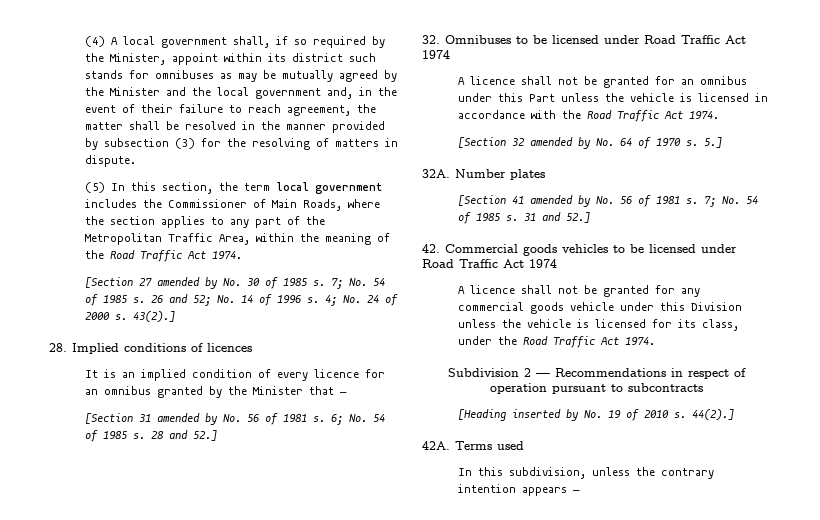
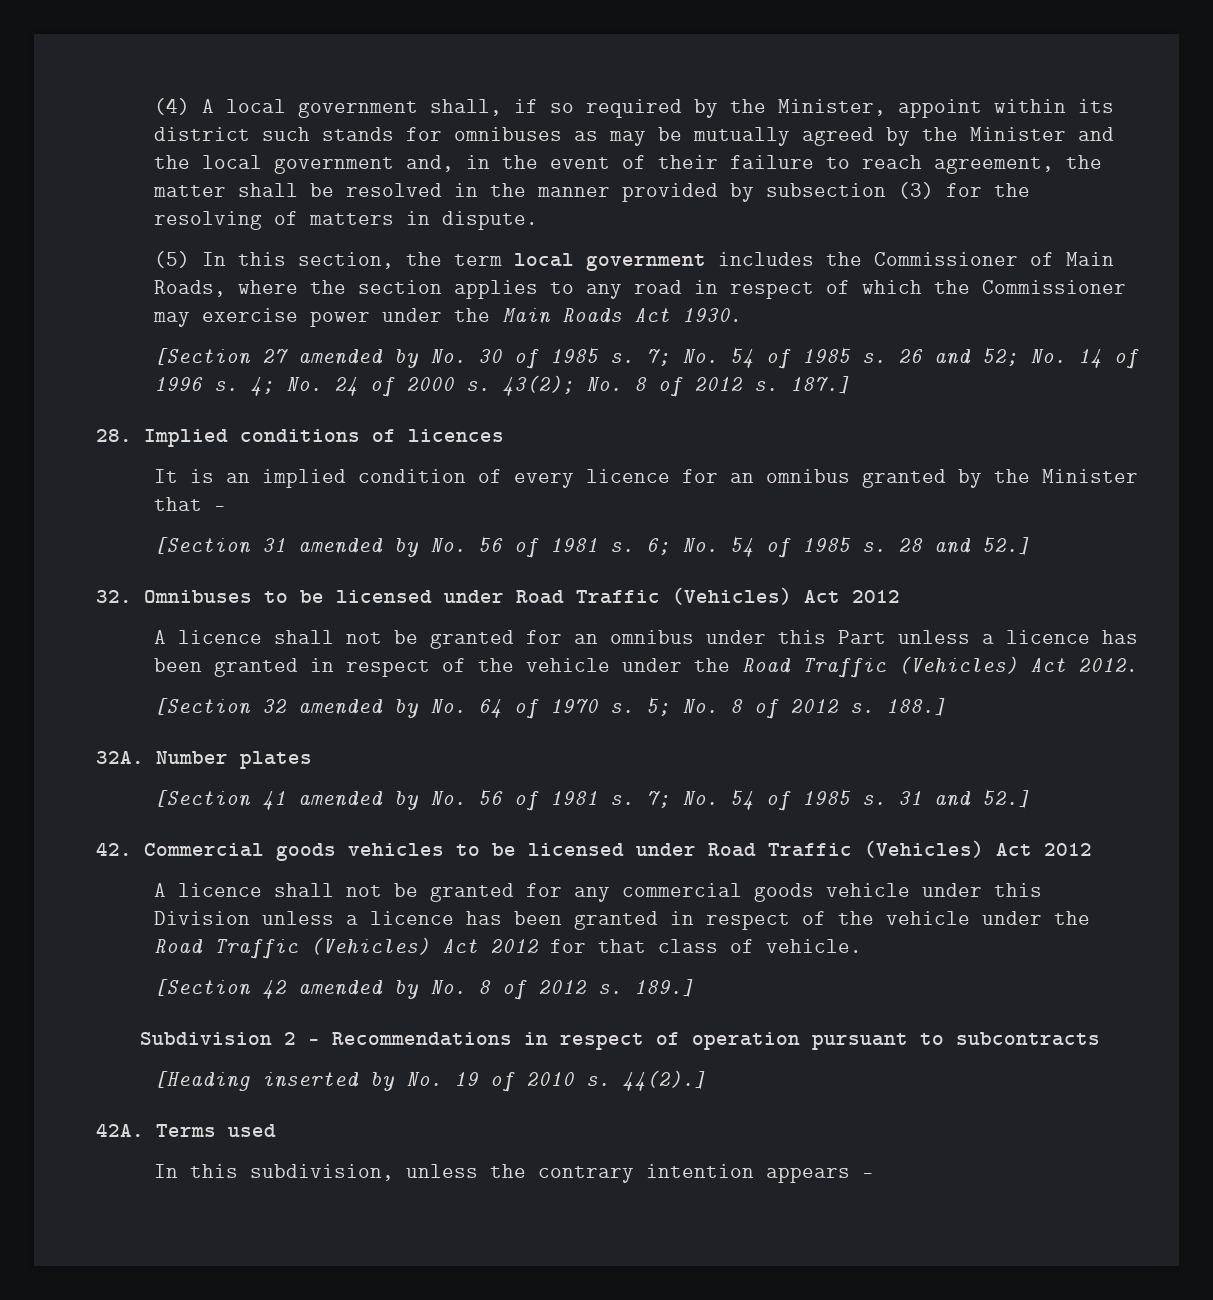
[254,216,325,228] [84,233,390,245] [84,250,242,262] part of the Metropolitan Traffic Area, within the meaning of the Road Traffic Act 1974. -> [633,280,1126,299] [152,308,742,327] road in respect of which the Commissioner may exercise power under the Main Roads Act 1930.
[132,311,175,322] 43(2).] -> [501,375,850,397] 43(2); No. 8 of 2012 s. 187.]
[725,35,746,44] [422,50,450,59] Act 1974 -> [672,587,900,605] (Vehicles) Act 2012
[604,93,768,102] [457,110,719,122] the vehicle is licensed in accordance with the Road Traffic Act 1974. -> [981,630,1138,644] [153,656,1138,678] a licence has been granted in respect of the vehicle under the Road Traffic (Vehicles) Act 2012.
[703,137,722,148] 5.] -> [645,696,946,719] 5; No. 8 of 2012 s. 188.]
[503,259,557,268] Act 1974 -> [864,840,1092,858] (Vehicles) Act 2012
[501,319,739,331] [457,336,655,348] the vehicle is licensed for its class, under the Road Traffic Act 1974. -> [345,911,1090,930] [153,937,862,959] [153,979,694,1000] a licence has been granted in respect of the vehicle under the Road Traffic (Vehicles) Act 2012 for that class of vehicle. // [Section 42 amended by No. 8 of 2012 s. 189.]

